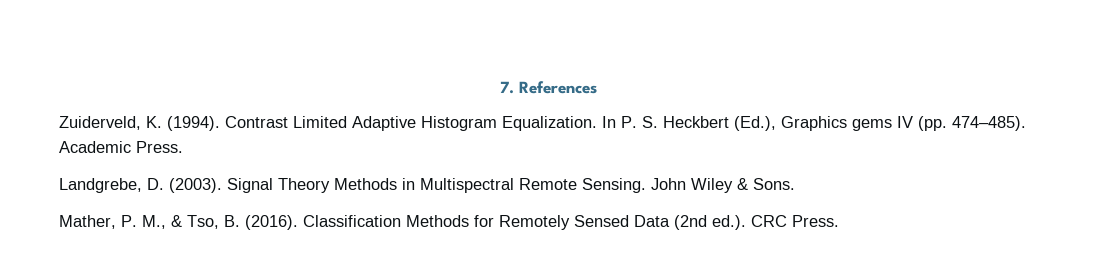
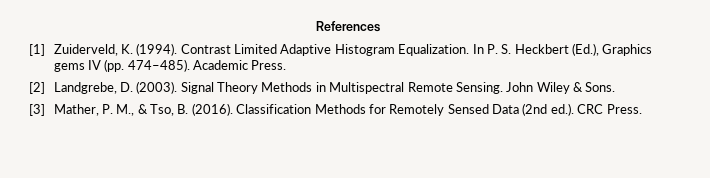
[500,81,514,94] 7. -> (316, 26) none
(597, 87) none -> [29,44,45,56] [1]
(183, 147) none -> [29,82,45,94] [2]
(795, 184) none -> [29,104,45,116] [3]

